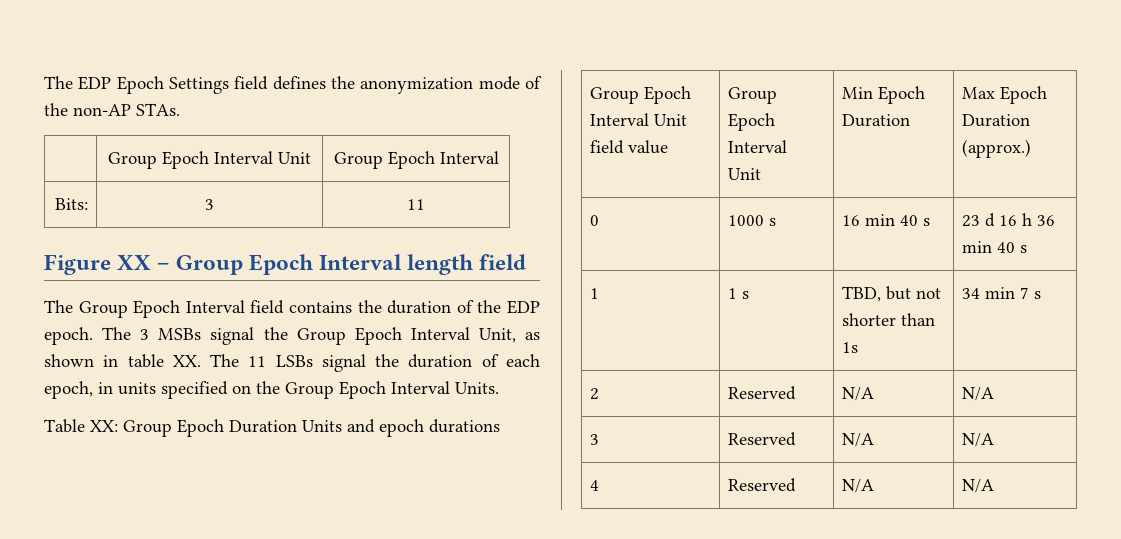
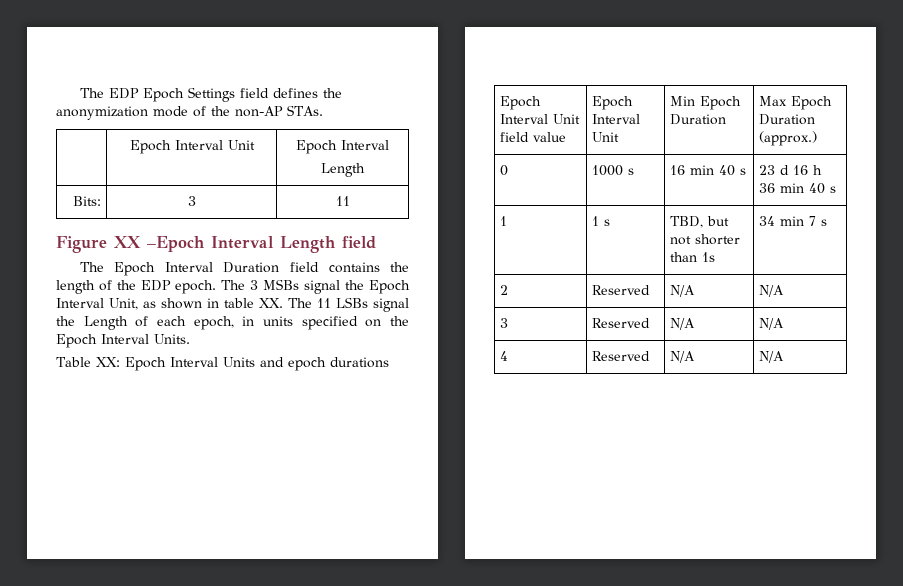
[108,151,311,169] [333,151,499,169] Group Epoch Interval Unit | Group Epoch Interval -> [129,140,255,154] [296,140,389,154] [321,163,365,177] Epoch Interval Unit | Epoch Interval // Length
[157,254,475,275] – Group Epoch Interval length -> [147,236,336,253] –Epoch Interval Length
[78,300,245,318] Group Epoch Interval -> [114,262,280,276] Epoch Interval Duration
[387,300,452,314] duration -> [56,280,95,294] length
[296,328,346,345] Group -> (364, 285) none
[408,354,473,368] duration -> [83,316,128,330] Length
[285,382,334,399] Group -> (409, 321) none
[123,419,297,437] Group Epoch Duration -> [124,357,218,371] Epoch Interval
[590,87,640,104] Group -> (389, 362) none
[728,87,778,104] Group -> (566, 137) none

